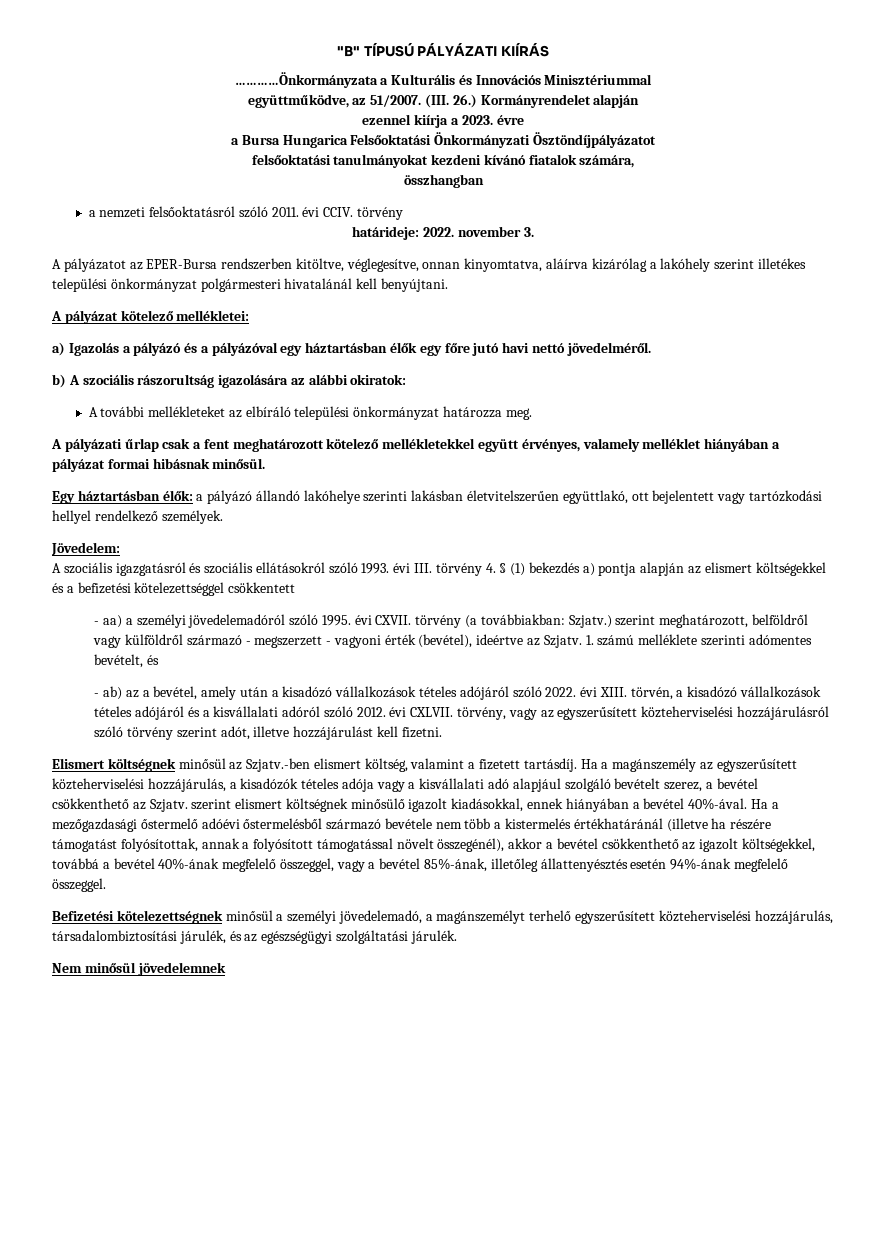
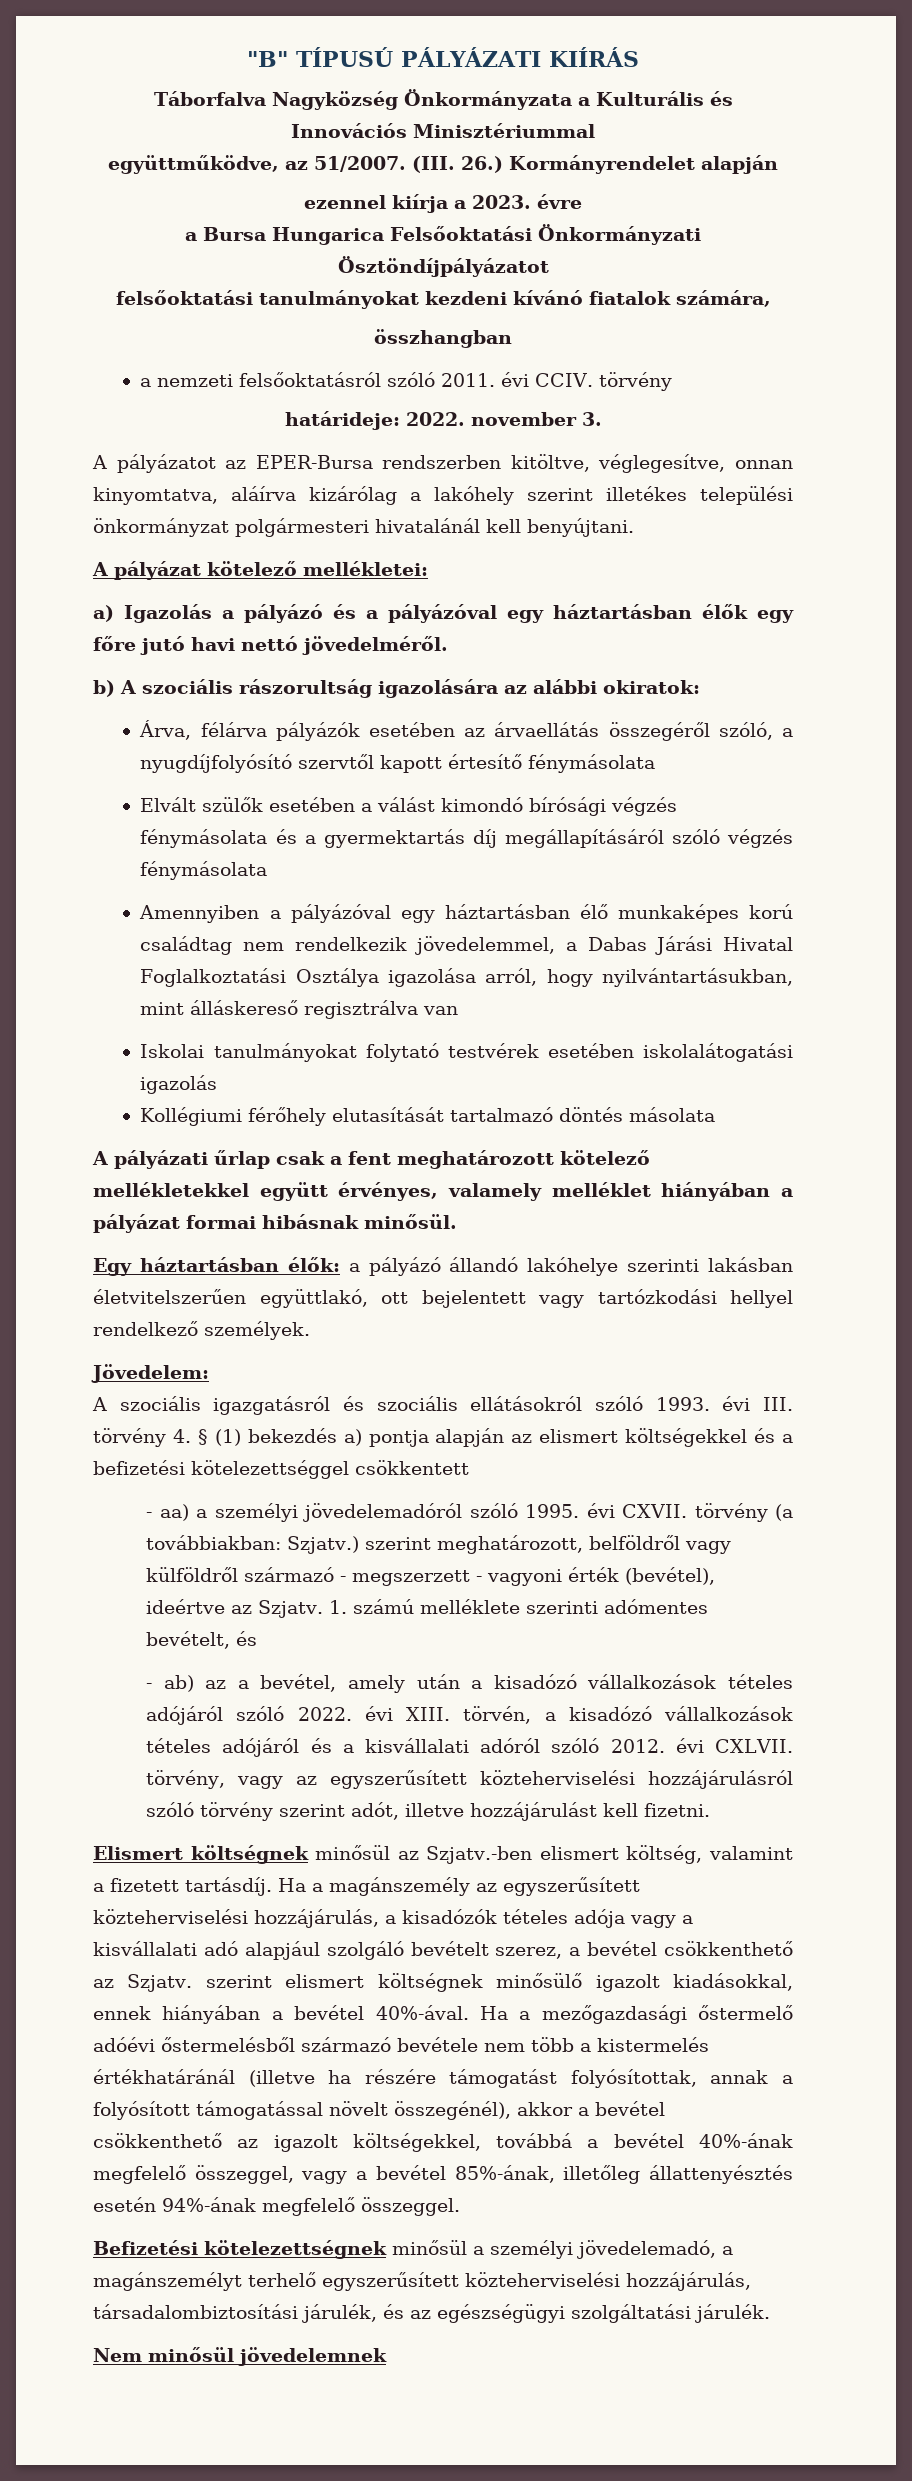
[234,72,378,88] …………Önkormányzata -> [153,89,572,110] Táborfalva Nagyközség Önkormányzata
[88,406,532,420] A további mellékleteket az elbíráló települési önkormányzat határozza meg. -> [139,720,794,741] [140,754,656,773] [140,797,678,816] [140,829,793,848] [140,861,268,880] [139,904,793,923] [140,936,793,955] [140,968,793,987] [140,1000,459,1019] [140,1043,793,1062] [140,1075,218,1094] [140,1107,716,1126] Árva, félárva pályázók esetében az árvaellátás összegéről szóló, a nyugdíjfolyósító szervtől kapott értesítő fénymásolata // Elvált szülők esetében a válást kimondó bírósági végzés fénymásolata és a gyermektartás díj megállapításáról szóló végzés fénymásolata // Amennyiben a pályázóval egy háztartásban élő munkaképes korú családtag nem rendelkezik jövedelemmel, a Dabas Járási Hivatal Foglalkoztatási Osztálya igazolása arról, hogy nyilvántartásukban, mint álláskereső regisztrálva van // Iskolai tanulmányokat folytató testvérek esetében iskolalátogatási igazolás // Kollégiumi férőhely elutasítását tartalmazó döntés másolata

